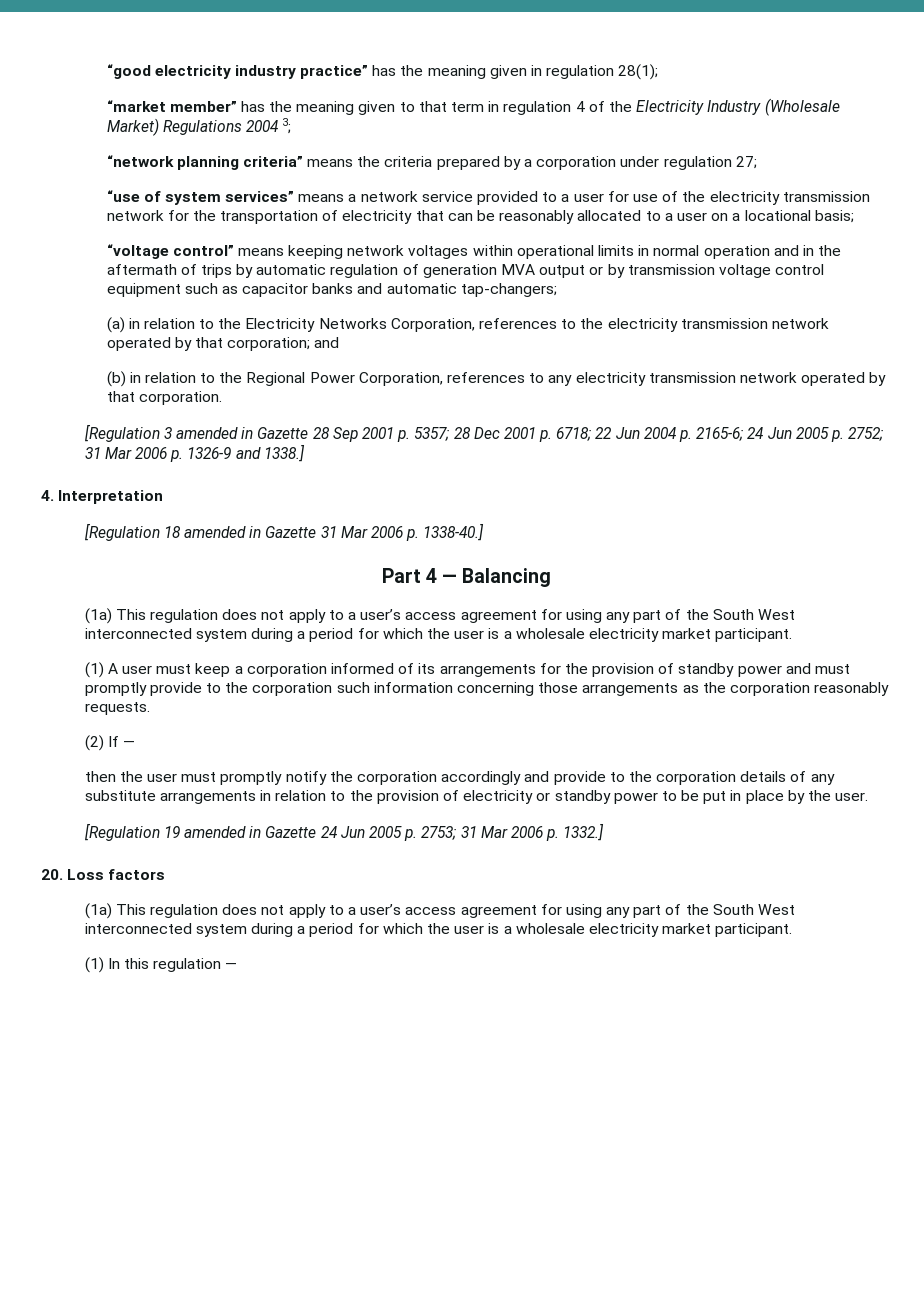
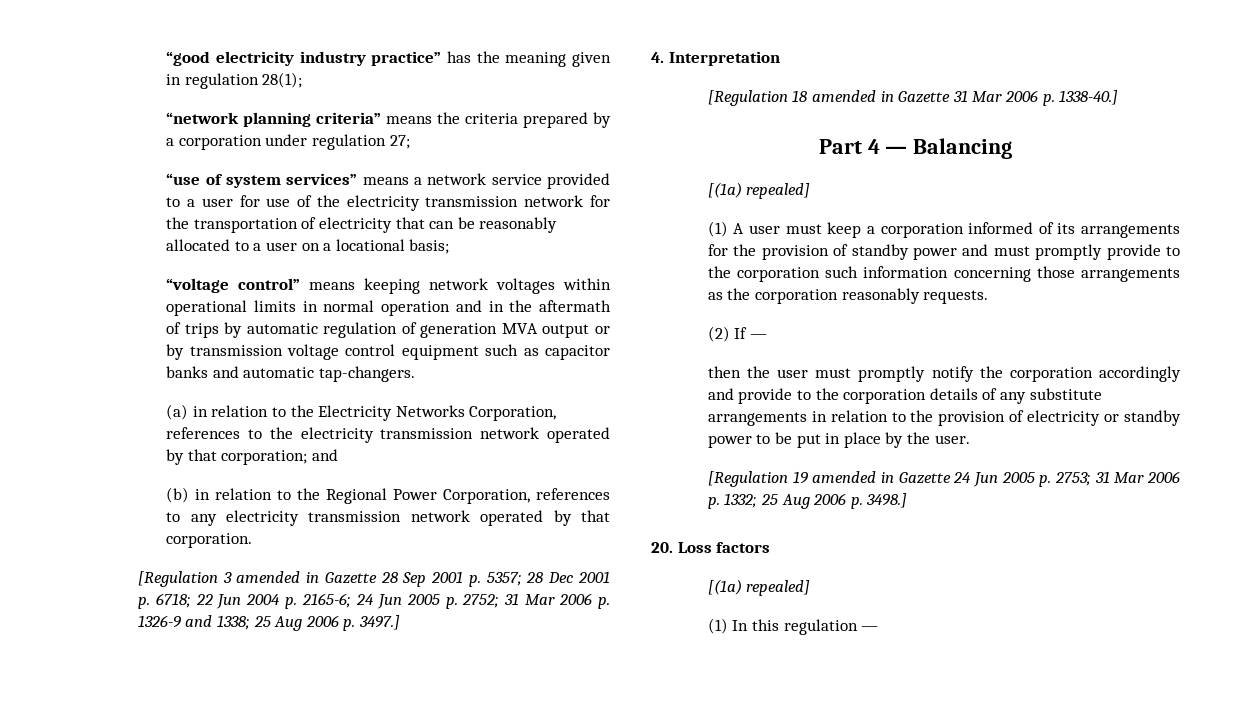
[106,98,840,116] [106,118,292,136] // “market member” has the meaning given to that term in regulation 4 of the Electricity Industry (Wholesale Market) Regulations 2004 3; -> (303, 80) none
[460,283,557,297] tap-changers; -> [319,366,416,382] tap-changers.
[263,444,305,462] 1338.] -> [217,615,400,631] 1338; 25 Aug 2006 p. 3497.]
[84,608,796,624] [84,628,793,642] (1a) This regulation does not apply to a user’s access agreement for using any part of the South West interconnected system during a period for which the user is a wholesale electricity market participant. -> [707,182,811,199] [(1a) repealed]
[563,823,605,841] [41,869,166,880] [84,903,796,919] [84,923,793,937] 1332.] // 20. Loss factors // (1a) This regulation does not apply to a user’s access agreement for using any part of the South West interconnected system during a period for which the user is a wholesale electricity market participant. -> [724,493,908,509] [651,542,771,553] [707,579,811,596] 1332; 25 Aug 2006 p. 3498.] // 20. Loss factors // [(1a) repealed]

